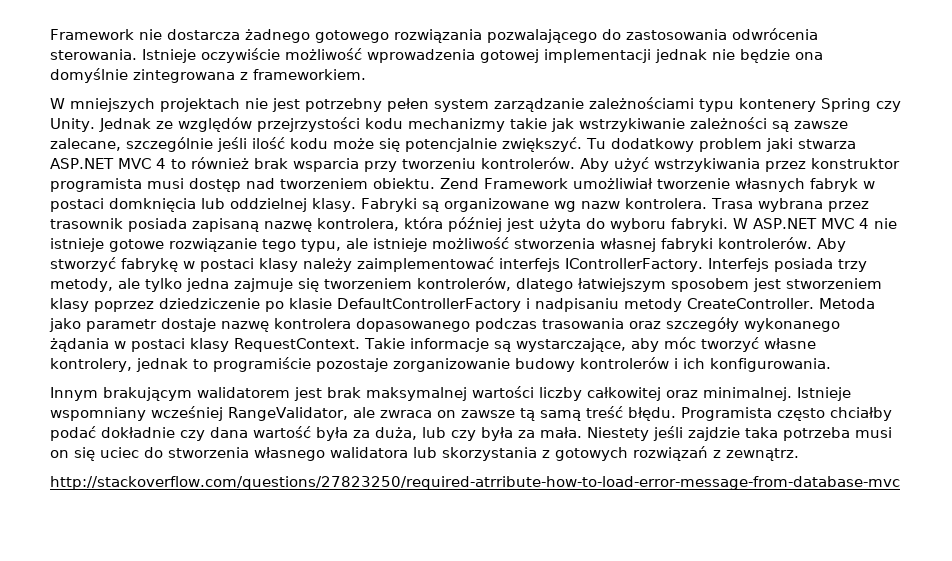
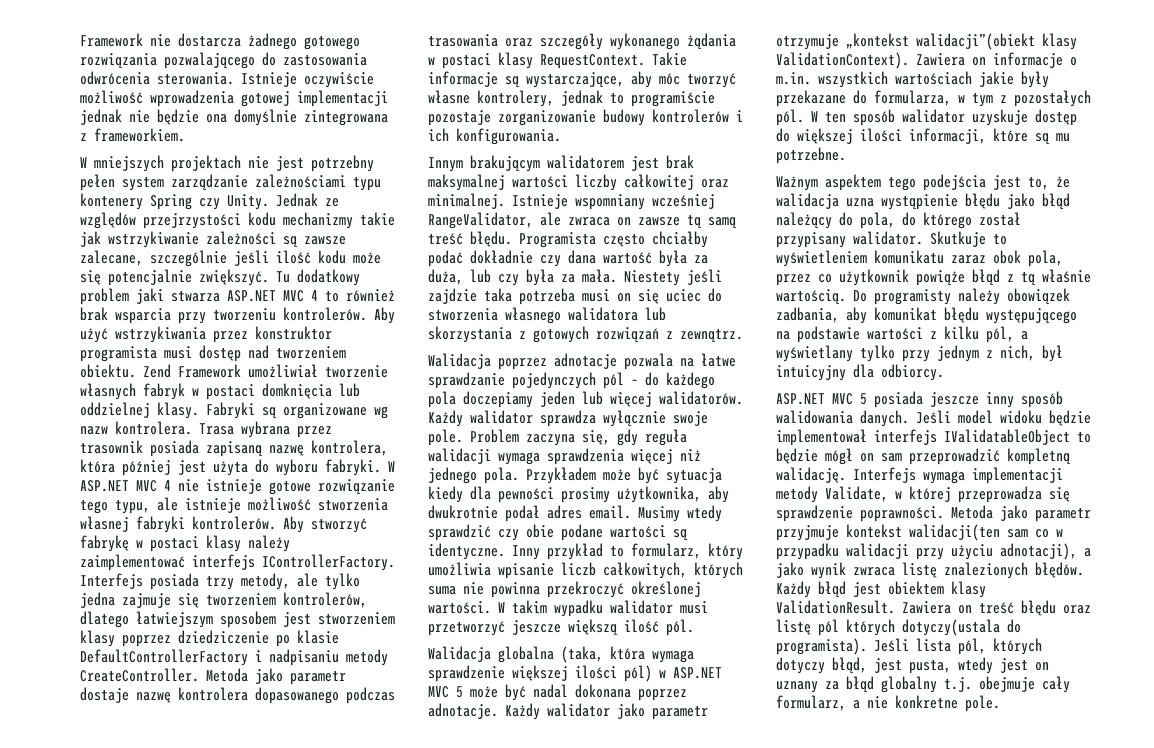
[50,476,900,490] http://stackoverflow.com/questions/27823250/required-atrribute-how-to-load-error-message-from-database-mvc -> [428,353,736,370] [428,372,715,389] [428,391,743,408] [428,410,708,427] [428,429,687,446] [428,448,701,465] [428,467,722,484] [428,486,729,503] [428,505,722,522] [428,524,688,541] [428,543,743,560] [428,562,743,579] [428,581,701,598] [428,600,708,617] [428,619,694,636] [428,646,694,663] [428,665,722,682] [428,684,687,701] [428,703,708,720] [776,33,1077,50] [776,52,1077,69] [776,71,1049,88] [776,90,1091,107] [776,109,1077,126] [776,128,1070,145] [776,147,846,164] [776,174,1070,191] [776,193,1070,210] [776,212,1021,229] [776,231,1007,248] [776,250,1063,267] [776,269,1091,286] [776,288,1070,305] [776,307,1077,324] [776,326,1028,343] [776,345,1063,362] [776,364,944,381] [776,391,1063,408] [776,410,1091,427] [776,429,1091,446] [776,448,1071,465] [776,467,1063,484] [776,486,1070,503] [776,505,1091,522] [776,524,1063,541] [776,543,1091,560] [776,562,1084,579] [776,581,986,598] [776,600,1091,616] [776,619,1021,636] [776,638,1042,655] [776,657,1049,674] [776,676,1070,693] [776,695,1000,712] Walidacja poprzez adnotacje pozwala na łatwe sprawdzanie pojedynczych pól – do każdego pola doczepiamy jeden lub więcej walidatorów. Każdy walidator sprawdza wyłącznie swoje pole. Problem zaczyna się, gdy reguła walidacji wymaga sprawdzenia więcej niż jednego pola. Przykładem może być sytuacja kiedy dla pewności prosimy użytkownika, aby dwukrotnie podał adres email. Musimy wtedy sprawdzić czy obie podane wartości są identyczne. Inny przykład to formularz, który umożliwia wpisanie liczb całkowitych, których suma nie powinna przekroczyć określonej wartości. W takim wypadku walidator musi przetworzyć jeszcze większą ilość pól. // Walidacja globalna (taka, która wymaga sprawdzenie większej ilości pól) w ASP.NET MVC 5 może być nadal dokonana poprzez adnotacje. Każdy walidator jako parametr otrzymuje „kontekst walidacji”(obiekt klasy ValidationContext). Zawiera on informacje o m.in. wszystkich wartościach jakie były przekazane do formularza, w tym z pozostałych pól. W ten sposób walidator uzyskuje dostęp do większej ilości informacji, które są mu potrzebne. // Ważnym aspektem tego podejścia jest to, że walidacja uzna wystąpienie błędu jako błąd należący do pola, do którego został przypisany walidator. Skutkuje to wyświetleniem komunikatu zaraz obok pola, przez co użytkownik powiąże błąd z tą właśnie wartością. Do programisty należy obowiązek zadbania, aby komunikat błędu występującego na podstawie wartości z kilku pól, a wyświetlany tylko przy jednym z nich, był intuicyjny dla odbiorcy. // ASP.NET MVC 5 posiada jeszcze inny sposób walidowania danych. Jeśli model widoku będzie implementował interfejs IValidatableObject to będzie mógł on sam przeprowadzić kompletną walidację. Interfejs wymaga implementacji metody Validate, w której przeprowadza się sprawdzenie poprawności. Metoda jako parametr przyjmuje kontekst walidacji(ten sam co w przypadku walidacji przy użyciu adnotacji), a jako wynik zwraca listę znalezionych błędów. Każdy błąd jest obiektem klasy ValidationResult. Zawiera on treść błędu oraz listę pól których dotyczy(ustala do programista). Jeśli lista pól, których dotyczy błąd, jest pusta, wtedy jest on uznany za błąd globalny t.j. obejmuje cały formularz, a nie konkretne pole.

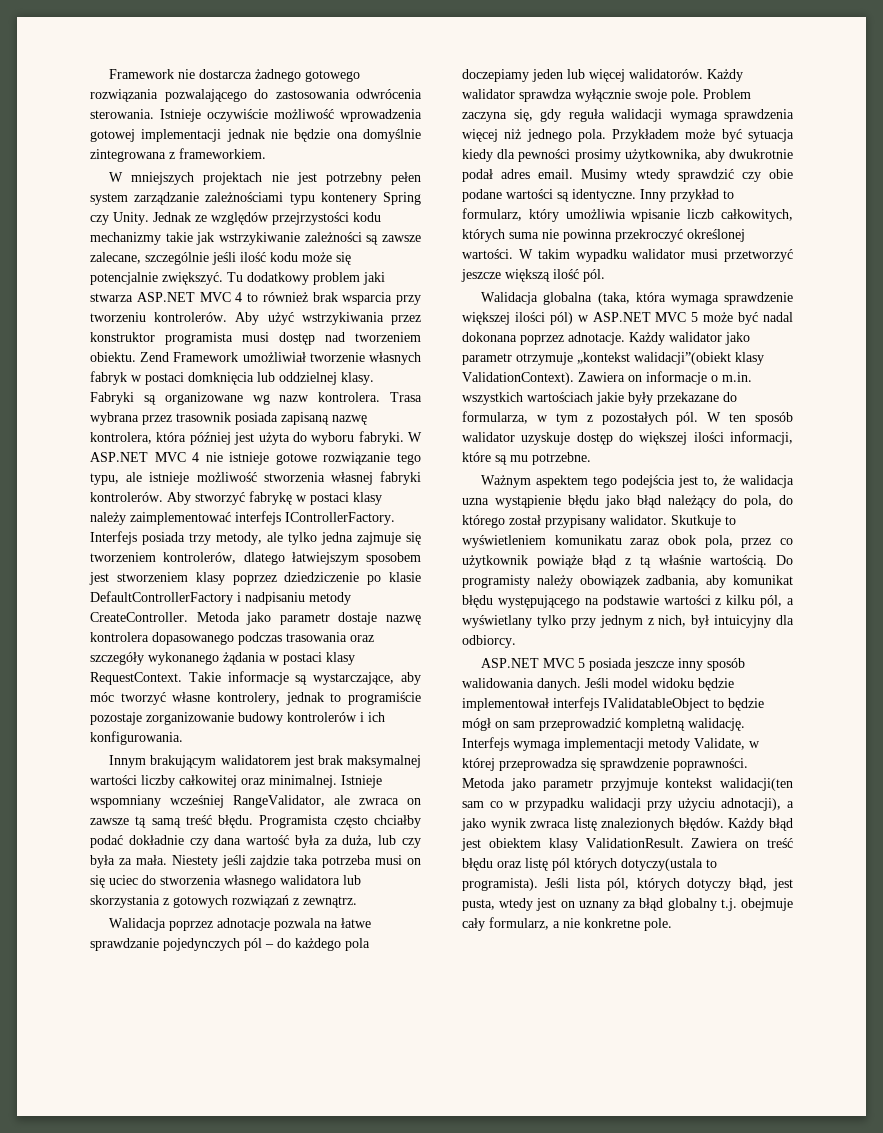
[1007,619,1021,633] do -> [706,859,717,868] to

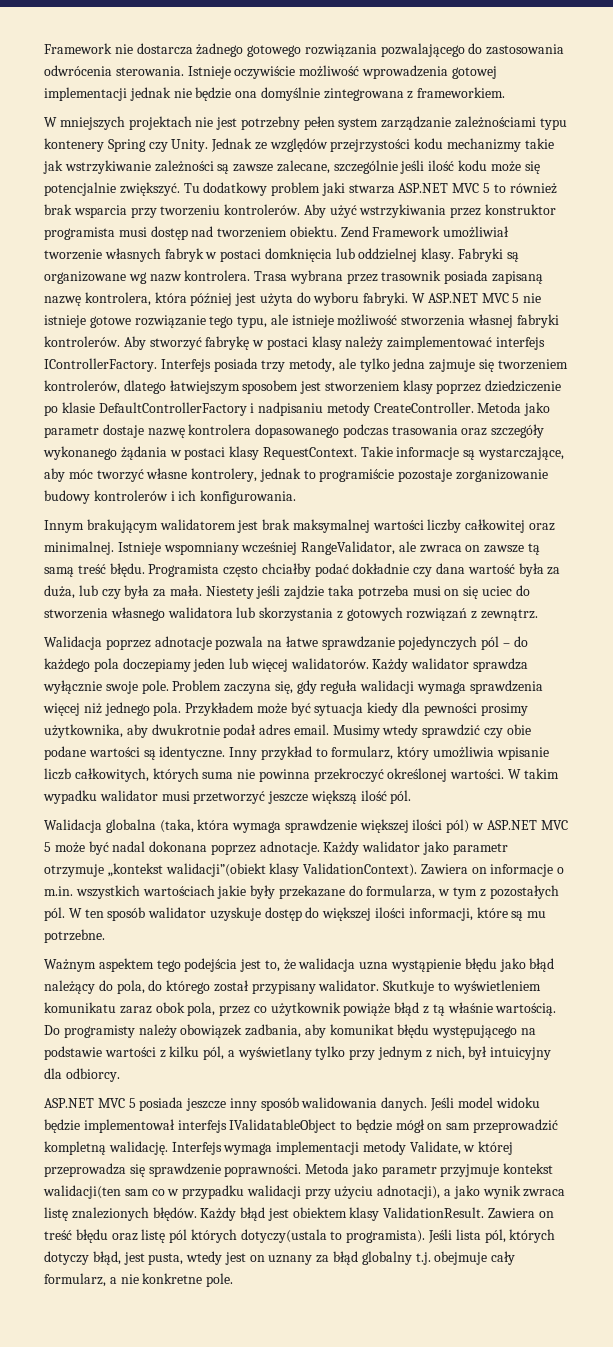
[235,292,243,302] 4 -> [483,183,491,193] 5
[192,452,200,462] 4 -> [512,293,520,303] 5

